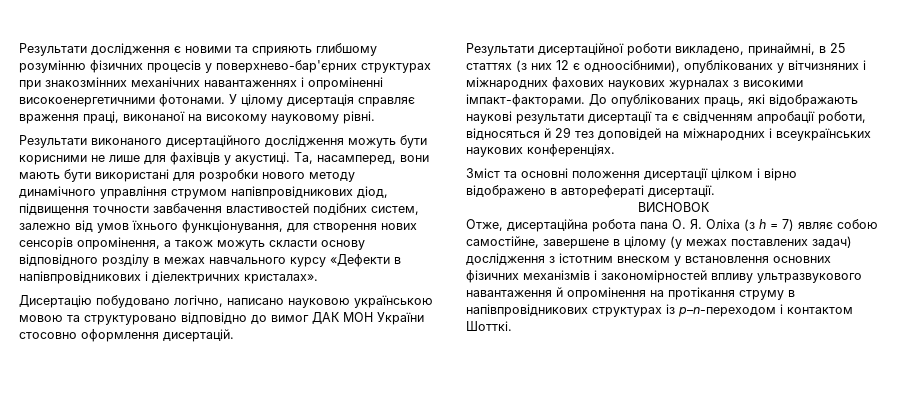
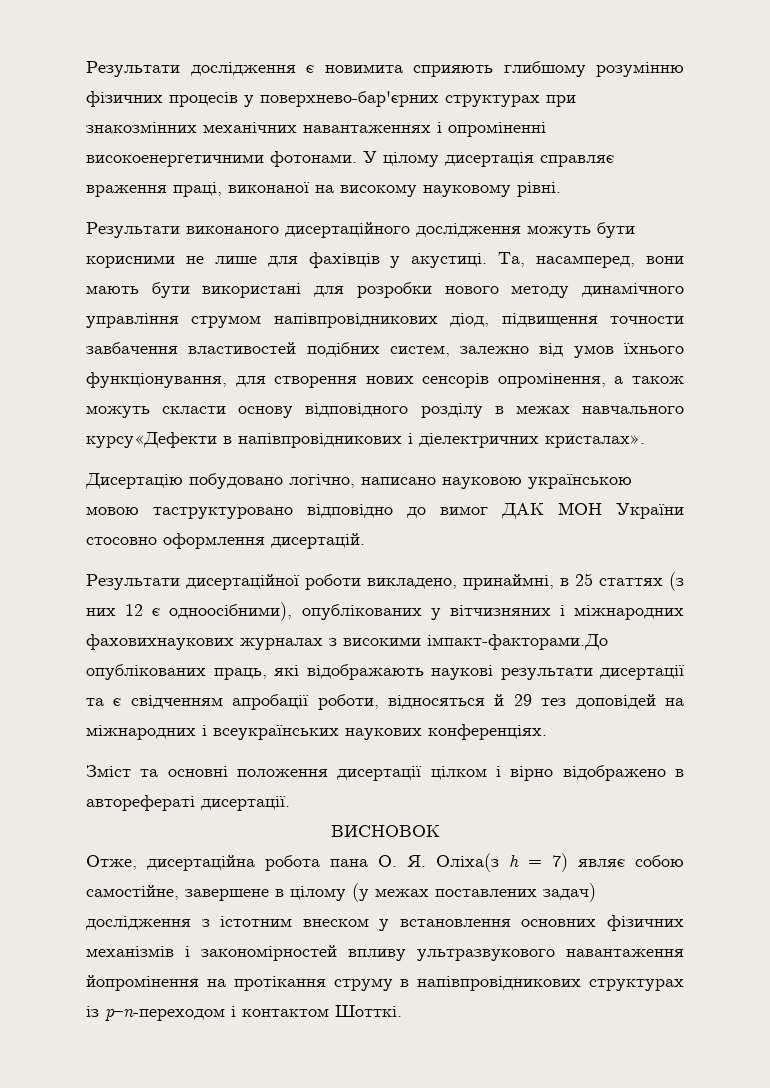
[185,46,248,53] новими та -> [324,64,403,73] новимита
[290,254,390,267] курсу «Дефекти -> [86,432,217,448] курсу«Дефекти
[67,315,177,325] та структуровано -> [153,507,293,519] таструктуровано
[552,77,665,90] фахових наукових -> [86,634,234,650] фаховихнаукових
[466,94,607,107] імпакт-факторами. До -> [427,634,608,650] імпакт-факторами.До
[706,219,755,231] Оліха (з -> [436,853,499,872] Оліха(з
[556,287,646,300] й опромінення -> [86,975,199,991] йопромінення

